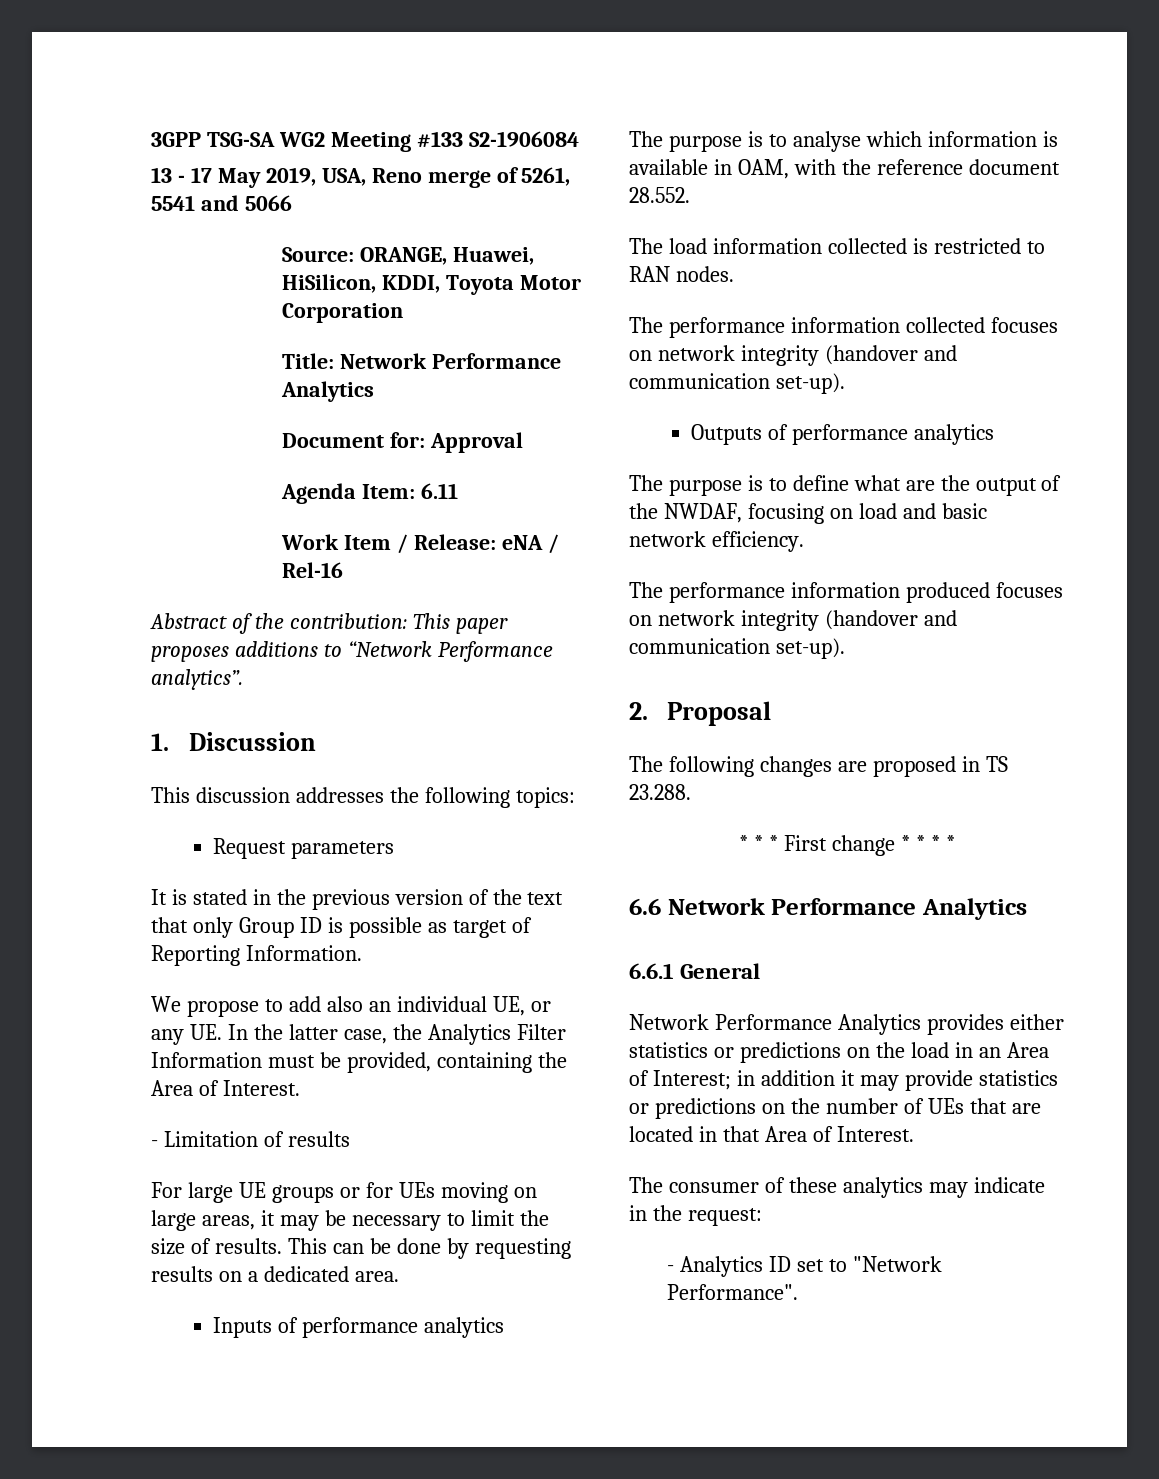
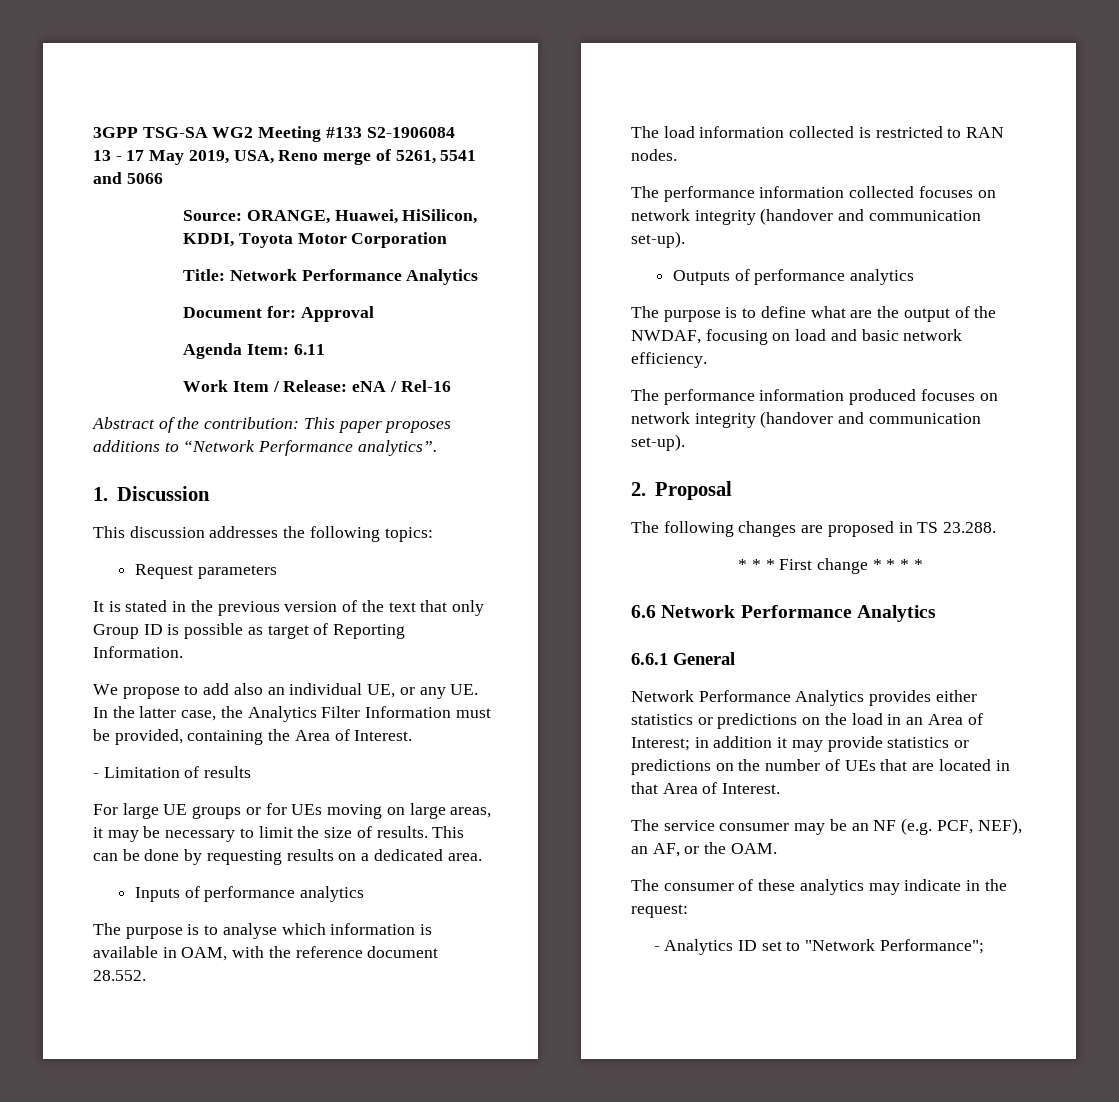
(914, 1134) none -> [631,818,1022,835] [631,842,777,857] // The service consumer may be an NF (e.g. PCF, NEF), an AF, or the OAM.
[667,1284,799,1300] Performance". -> [879,939,984,954] Performance";

